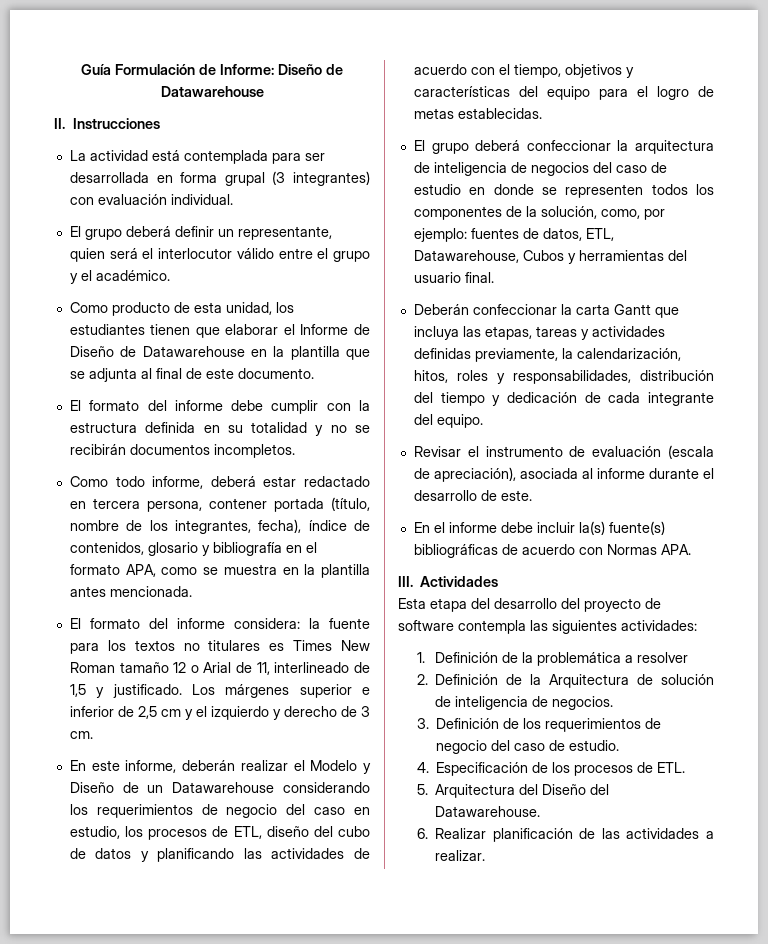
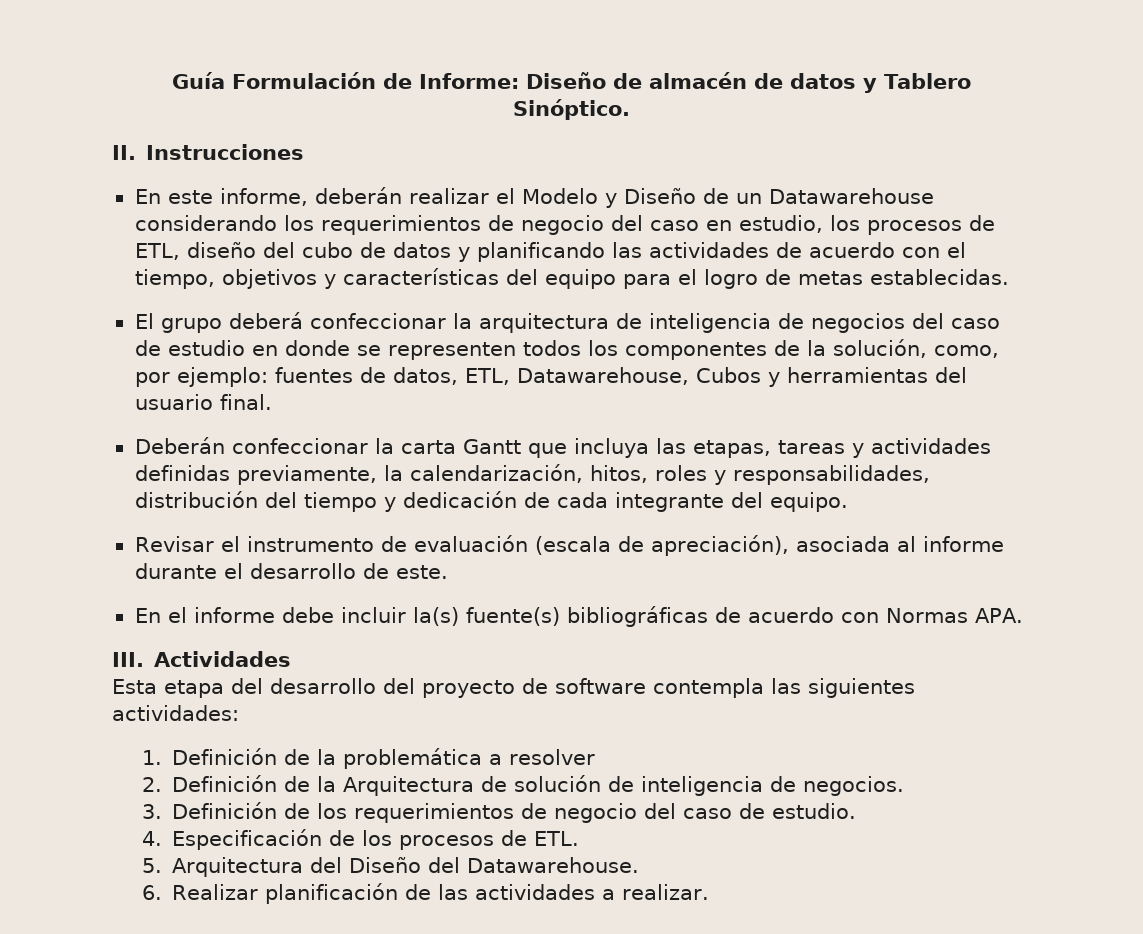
[160,86,264,97] [54,118,160,129] [69,150,325,164] [69,171,371,186] [69,194,233,205] [69,226,332,240] [69,248,370,262] [69,270,170,284] [69,302,294,316] [69,324,370,338] [69,346,370,360] [69,368,314,382] [69,400,370,414] [69,422,370,436] [69,444,295,458] [69,476,371,489] [69,497,370,512] [69,519,370,534] [69,542,317,556] [69,564,370,578] [69,586,192,597] [69,618,370,629] [69,640,371,654] [69,662,370,675] [69,684,370,698] [69,706,370,720] [69,731,93,739] Datawarehouse // II. Instrucciones // La actividad está contemplada para ser desarrollada en forma grupal (3 integrantes) con evaluación individual. // El grupo deberá definir un representante, quien será el interlocutor válido entre el grupo y el académico. // Como producto de esta unidad, los estudiantes tienen que elaborar el Informe de Diseño de Datawarehouse en la plantilla que se adjunta al final de este documento. // El formato del informe debe cumplir con la estructura definida en su totalidad y no se recibirán documentos incompletos. // Como todo informe, deberá estar redactado en tercera persona, contener portada (título, nombre de los integrantes, fecha), índice de contenidos, glosario y bibliografía en el formato APA, como se muestra en la plantilla antes mencionada. // El formato del informe considera: la fuente para los textos no titulares es Times New Roman tamaño 12 o Arial de 11, interlineado de 1,5 y justificado. Los márgenes superior e inferior de 2,5 cm y el izquierdo y derecho de 3 cm. -> [648,72,972,93] [513,99,630,120] [112,144,305,160] almacén de datos y Tablero Sinóptico. // II. Instrucciones

